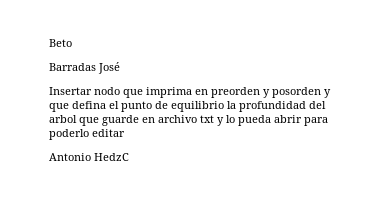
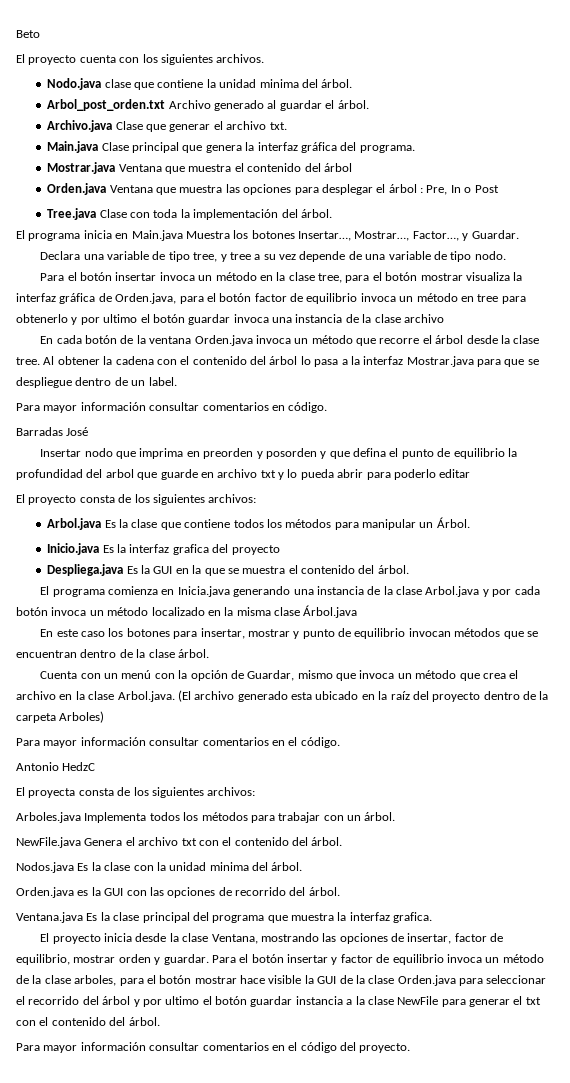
(72, 43) none -> [16,54,265,65] [47,78,353,90] [47,99,369,111] [47,120,287,132] [47,141,415,153] [47,162,352,174] [47,183,499,195] [47,208,332,220] [16,230,519,241] [40,251,506,262] [40,272,523,283] [16,293,526,304] [16,314,444,325] [40,335,540,346] [16,356,539,367] [16,377,177,388] [16,402,328,413] // El proyecto cuenta con los siguientes archivos. // Nodo.java clase que contiene la unidad minima del árbol. // Arbol_post_orden.txt Archivo generado al guardar el árbol. // Archivo.java Clase que generar el archivo txt. // Main.java Clase principal que genera la interfaz gráfica del programa. // Mostrar.java Ventana que muestra el contenido del árbol // Orden.java Ventana que muestra las opciones para desplegar el árbol : Pre, In o Post // Tree.java Clase con toda la implementación del árbol. // El programa inicia en Main.java Muestra los botones Insertar…, Mostrar…, Factor…, y Guardar. // Declara una variable de tipo tree, y tree a su vez depende de una variable de tipo nodo. // Para el botón insertar invoca un método en la clase tree, para el botón mostrar visualiza la interfaz gráfica de Orden.java, para el botón factor de equilibrio invoca un método en tree para obtenerlo y por ultimo el botón guardar invoca una instancia de la clase archivo // En cada botón de la ventana Orden.java invoca un método que recorre el árbol desde la clase tree. Al obtener la cadena con el contenido del árbol lo pasa a la interfaz Mostrar.java para que se despliegue dentro de un label. // Para mayor información consultar comentarios en código.
[49,153,129,161] Antonio HedzC -> [16,494,257,505] [47,517,470,530] [47,543,280,555] [47,564,409,576] [40,586,540,597] [16,605,358,618] [40,628,538,639] [16,649,209,658] [40,670,519,681] [16,690,549,702] [16,711,105,723] [16,737,340,748] [16,762,96,771] [16,787,256,798] [16,812,396,823] [16,837,343,848] [16,862,303,873] [16,887,340,898] [16,912,433,923] [40,933,504,944] [16,954,544,965] [16,975,547,986] [16,996,541,1007] [16,1017,160,1026] [16,1042,411,1053] El proyecto consta de los siguientes archivos: // Arbol.java Es la clase que contiene todos los métodos para manipular un Árbol. // Inicio.java Es la interfaz grafica del proyecto // Despliega.java Es la GUI en la que se muestra el contenido del árbol. // El programa comienza en Inicia.java generando una instancia de la clase Arbol.java y por cada botón invoca un método localizado en la misma clase Árbol.java // En este caso los botones para insertar, mostrar y punto de equilibrio invocan métodos que se encuentran dentro de la clase árbol. // Cuenta con un menú con la opción de Guardar, mismo que invoca un método que crea el archivo en la clase Arbol.java. (El archivo generado esta ubicado en la raíz del proyecto dentro de la carpeta Arboles) // Para mayor información consultar comentarios en el código. // Antonio HedzC // El proyecta consta de los siguientes archivos: // Arboles.java Implementa todos los métodos para trabajar con un árbol. // NewFile.java Genera el archivo txt con el contenido del árbol. // Nodos.java Es la clase con la unidad minima del árbol. // Orden.java es la GUI con las opciones de recorrido del árbol. // Ventana.java Es la clase principal del programa que muestra la interfaz grafica. // El proyecto inicia desde la clase Ventana, mostrando las opciones de insertar, factor de equilibrio, mostrar orden y guardar. Para el botón insertar y factor de equilibrio invoca un método de la clase arboles, para el botón mostrar hace visible la GUI de la clase Orden.java para seleccionar el recorrido del árbol y por ultimo el botón guardar instancia a la clase NewFile para generar el txt con el contenido del árbol. // Para mayor información consultar comentarios en el código del proyecto.

